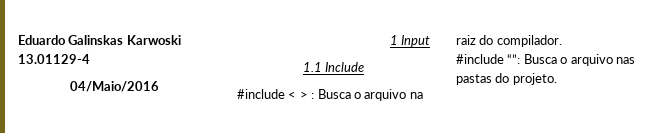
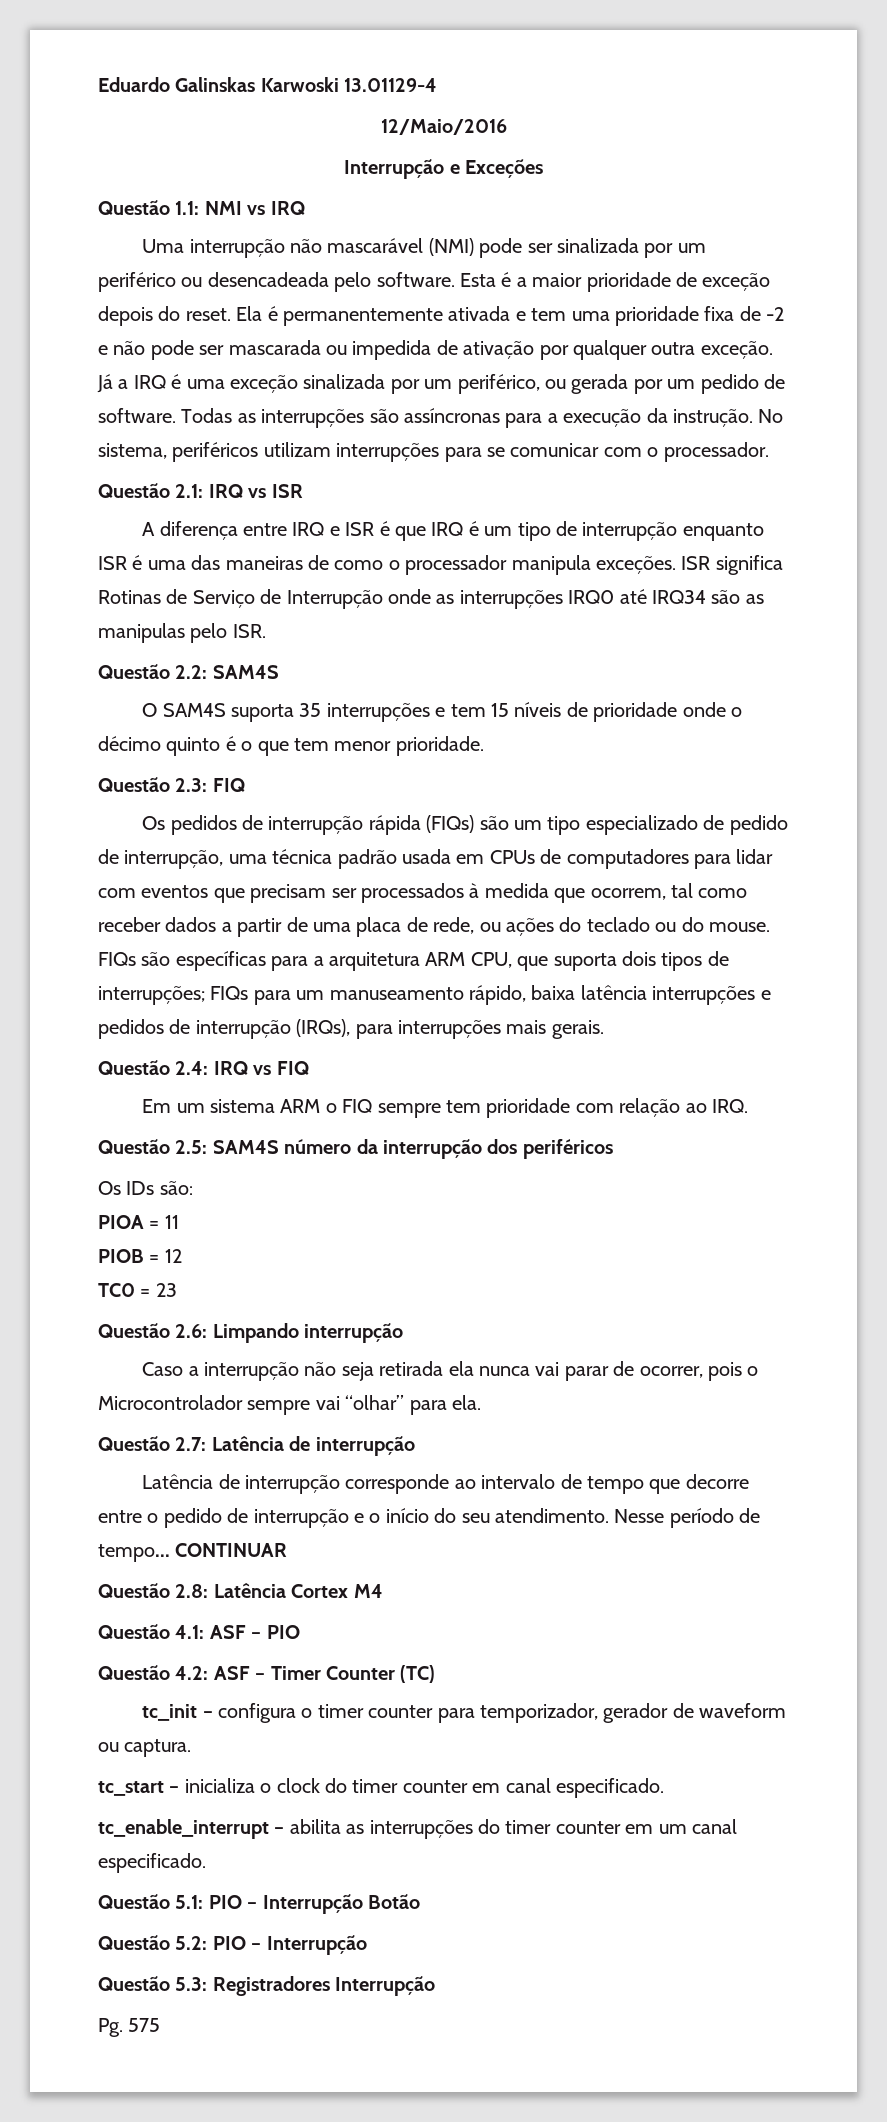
[70,81,159,92] [389,35,430,47] [302,62,365,72] [237,89,423,101] [456,35,562,47] [456,54,635,66] [456,73,557,85] 04/Maio/2016 // 1 Input // 1.1 Include // #include < > : Busca o arquivo na raiz do compilador. // #include “”: Busca o arquivo nas pastas do projeto. -> [380,119,507,135] [344,159,543,179] [98,200,305,215] [142,238,706,258] [98,272,771,292] [98,306,785,326] [98,340,773,360] [97,374,785,394] [98,408,784,428] [98,442,769,462] [98,483,303,498] [142,521,764,541] [98,555,783,575] [98,589,764,609] [98,623,266,643] [98,664,279,679] [142,702,742,722] [98,736,484,756] [98,777,245,792] [142,815,788,835] [98,849,774,869] [98,883,748,903] [98,917,770,937] [98,951,729,971] [98,985,771,1005] [98,1019,604,1039] [98,1060,309,1075] [142,1098,748,1118] [98,1139,613,1159] [98,1181,193,1195] [98,1215,179,1229] [98,1249,182,1263] [98,1283,177,1297] [98,1323,404,1343] [142,1361,759,1381] [98,1395,481,1415] [98,1436,415,1456] [142,1474,749,1494] [98,1508,761,1528] [98,1543,288,1562] [98,1583,383,1598] [98,1624,300,1639] [98,1665,436,1683] [142,1703,787,1723] [98,1739,192,1757] [98,1778,664,1798] [98,1819,737,1839] [98,1853,206,1873] [98,1894,420,1914] [98,1935,367,1955] [98,1976,436,1996] [98,2018,161,2037] 12/Maio/2016 // Interrupção e Exceções // Questão 1.1: NMI vs IRQ // Uma interrupção não mascarável (NMI) pode ser sinalizada por um periférico ou desencadeada pelo software. Esta é a maior prioridade de exceção depois do reset. Ela é permanentemente ativada e tem uma prioridade fixa de -2 e não pode ser mascarada ou impedida de ativação por qualquer outra exceção. Já a IRQ é uma exceção sinalizada por um periférico, ou gerada por um pedido de software. Todas as interrupções são assíncronas para a execução da instrução. No sistema, periféricos utilizam interrupções para se comunicar com o processador. // Questão 2.1: IRQ vs ISR // A diferença entre IRQ e ISR é que IRQ é um tipo de interrupção enquanto ISR é uma das maneiras de como o processador manipula exceções. ISR significa Rotinas de Serviço de Interrupção onde as interrupções IRQ0 até IRQ34 são as manipulas pelo ISR. // Questão 2.2: SAM4S // O SAM4S suporta 35 interrupções e tem 15 níveis de prioridade onde o décimo quinto é o que tem menor prioridade. // Questão 2.3: FIQ // Os pedidos de interrupção rápida (FIQs) são um tipo especializado de pedido de interrupção, uma técnica padrão usada em CPUs de computadores para lidar com eventos que precisam ser processados à medida que ocorrem, tal como receber dados a partir de uma placa de rede, ou ações do teclado ou do mouse. FIQs são específicas para a arquitetura ARM CPU, que suporta dois tipos de interrupções; FIQs para um manuseamento rápido, baixa latência interrupções e pedidos de interrupção (IRQs), para interrupções mais gerais. // Questão 2.4: IRQ vs FIQ // Em um sistema ARM o FIQ sempre tem prioridade com relação ao IRQ. // Questão 2.5: SAM4S número da interrupção dos periféricos // Os IDs são: // PIOA = 11 // PIOB = 12 // TC0 = 23 // Questão 2.6: Limpando interrupção // Caso a interrupção não seja retirada ela nunca vai parar de ocorrer, pois o Microcontrolador sempre vai “olhar” para ela. // Questão 2.7: Latência de interrupção // Latência de interrupção corresponde ao intervalo de tempo que decorre entre o pedido de interrupção e o início do seu atendimento. Nesse período de tempo... CONTINUAR // Questão 2.8: Latência Cortex M4 // Questão 4.1: ASF – PIO // Questão 4.2: ASF – Timer Counter (TC) // tc_init – configura o timer counter para temporizador, gerador de waveform ou captura. // tc_start – inicializa o clock do timer counter em canal especificado. // tc_enable_interrupt – abilita as interrupções do timer counter em um canal especificado. // Questão 5.1: PIO – Interrupção Botão // Questão 5.2: PIO – Interrupção // Questão 5.3: Registradores Interrupção // Pg. 575

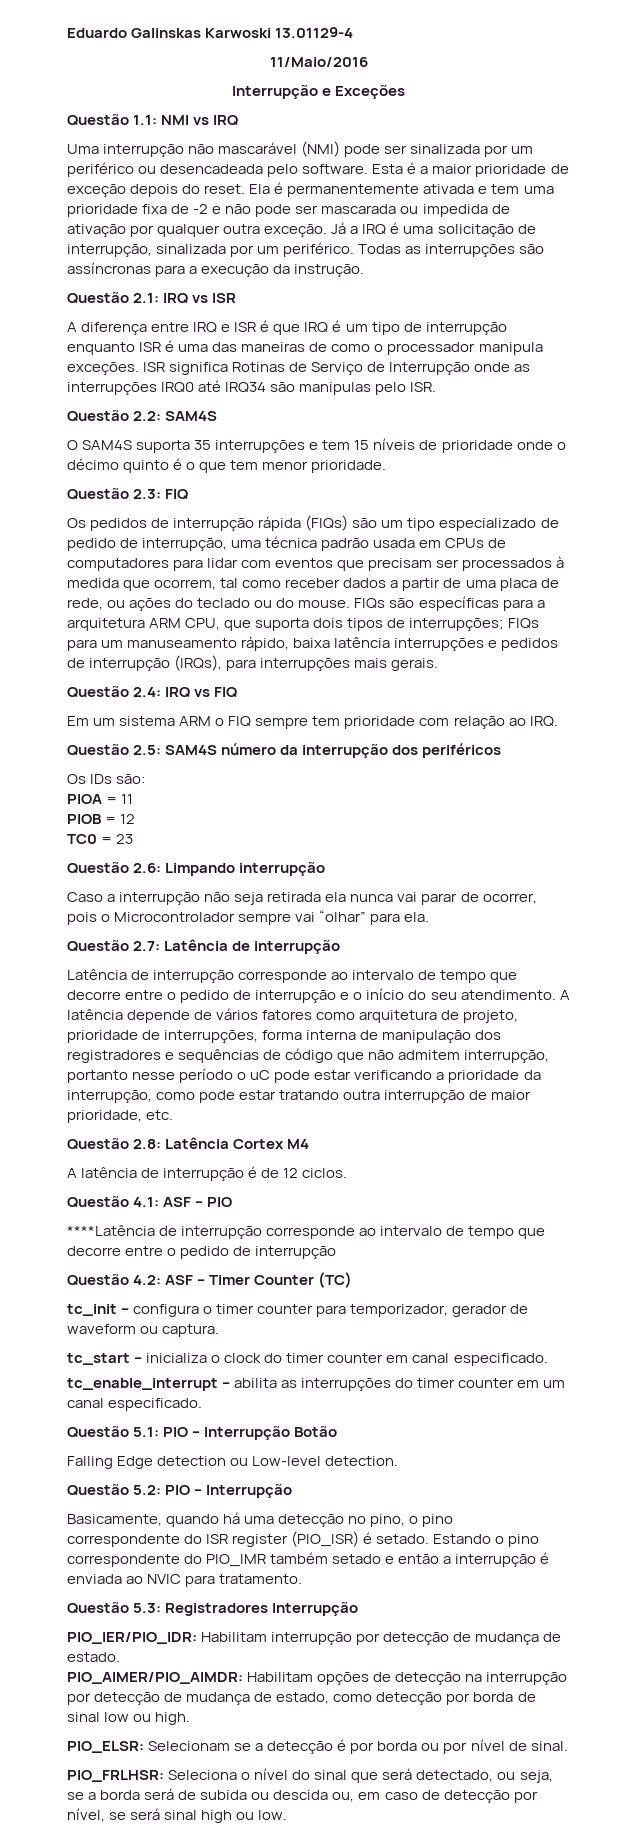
[380,119,507,135] 12/Maio/2016 -> [269,57,368,67] 11/Maio/2016
[230,374,785,394] [98,408,176,423] exceção sinalizada por um periférico, ou gerada por um pedido de software. -> [437,224,536,237] [67,242,355,257] solicitação de interrupção, sinalizada por um periférico.
[758,409,784,423] [98,442,769,462] No sistema, periféricos utilizam interrupções para se comunicar com o processador. -> (365, 270) none
[745,594,764,604] as -> (296, 387) none
[614,1508,761,1528] [98,1543,288,1562] Nesse período de tempo... CONTINUAR -> [559,990,570,1000] [67,1008,519,1023] [67,1030,502,1043] [67,1048,550,1063] [67,1068,541,1083] [67,1090,532,1103] [67,1110,174,1123] A latência depende de vários fatores como arquitetura de projeto, prioridade de interrupções, forma interna de manipulação dos registradores e sequências de código que não admitem interrupção, portanto nesse período o uC pode estar verificando a prioridade da interrupção, como pode estar tratando outra interrupção de maior prioridade, etc.
(383, 1591) none -> [67,1166,348,1181] // A latência de interrupção é de 12 ciclos.
(300, 1632) none -> [67,1225,546,1239] [67,1246,337,1259] // ****Latência de interrupção corresponde ao intervalo de tempo que decorre entre o pedido de interrupção
(420, 1901) none -> [67,1456,399,1469] // Falling Edge detection ou Low-level detection.
[98,1976,436,1996] [98,2018,161,2037] Questão 5.3: Registradores Interrupção // Pg. 575 -> [67,1512,454,1527] [67,1531,540,1547] [67,1552,550,1567] [67,1574,303,1587] [67,1602,359,1616] [67,1632,562,1645] [67,1652,120,1662] [67,1672,568,1685] [67,1692,536,1705] [67,1712,191,1725] [67,1739,568,1754] [67,1768,553,1783] [67,1788,538,1803] [67,1808,288,1823] Basicamente, quando há uma detecção no pino, o pino correspondente do ISR register (PIO_ISR) é setado. Estando o pino correspondente do PIO_IMR também setado e então a interrupção é enviada ao NVIC para tratamento. // Questão 5.3: Registradores Interrupção // PIO_IER/PIO_IDR: Habilitam interrupção por detecção de mudança de estado. // PIO_AIMER/PIO_AIMDR: Habilitam opções de detecção na interrupção por detecção de mudança de estado, como detecção por borda de sinal low ou high. // PIO_ELSR: Selecionam se a detecção é por borda ou por nível de sinal. // PIO_FRLHSR: Seleciona o nível do sinal que será detectado, ou seja, se a borda será de subida ou descida ou, em caso de detecção por nível, se será sinal high ou low.

